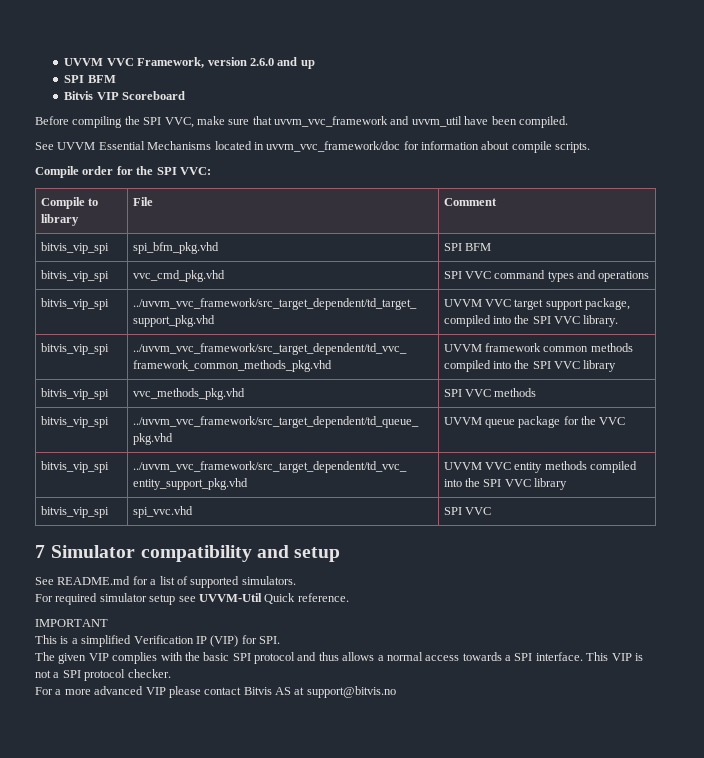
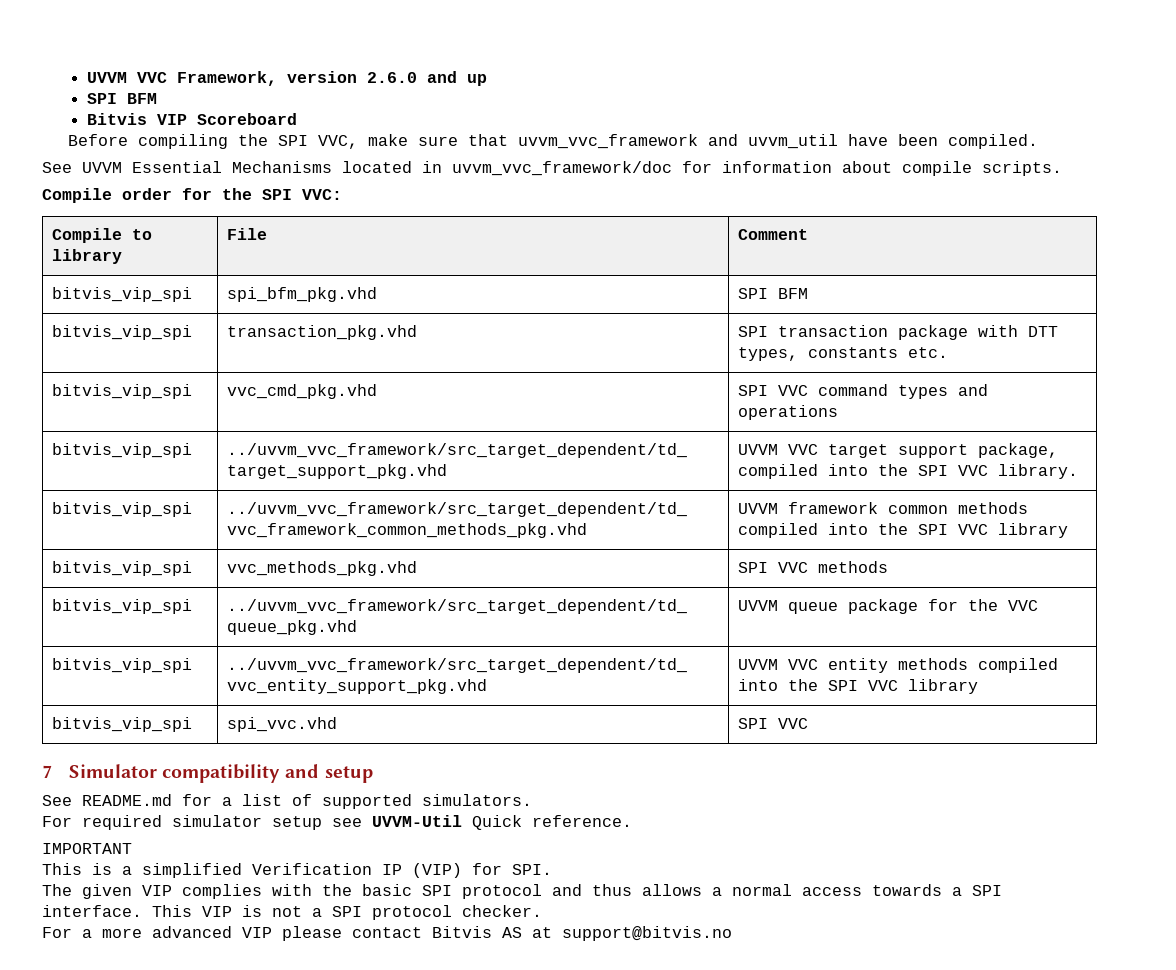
(491, 247) none -> [52,325,193,340] [227,325,418,340] [738,325,1059,340] [738,347,949,361] // bitvis_vip_spi | transaction_pkg.vhd | SPI transaction package with DTT types, constants etc.

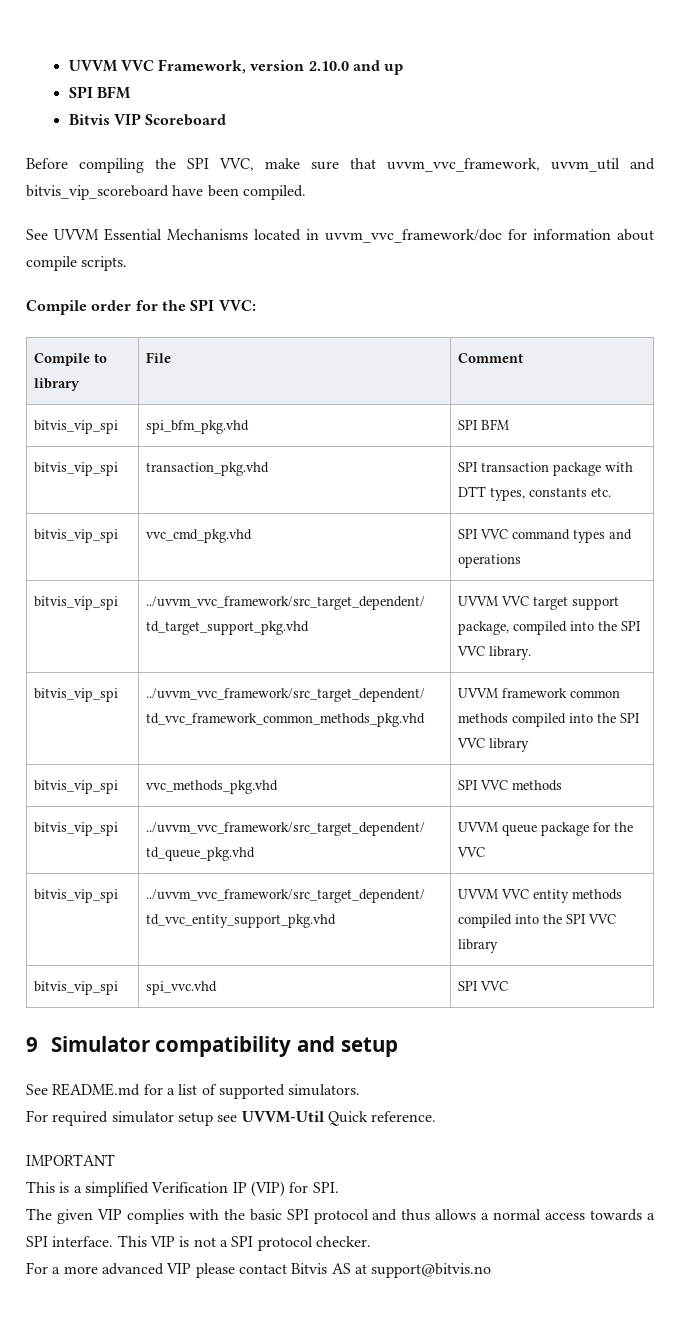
[367,72,418,83] 2.6.0 -> [308,61,349,71] 2.10.0
[518,134,839,149] uvvm_vvc_framework and uvvm_util -> [387,158,655,172] [26,185,169,200] uvvm_vvc_framework, uvvm_util and bitvis_vip_scoreboard
[42,765,52,778] 7 -> [26,1037,38,1052] 9

